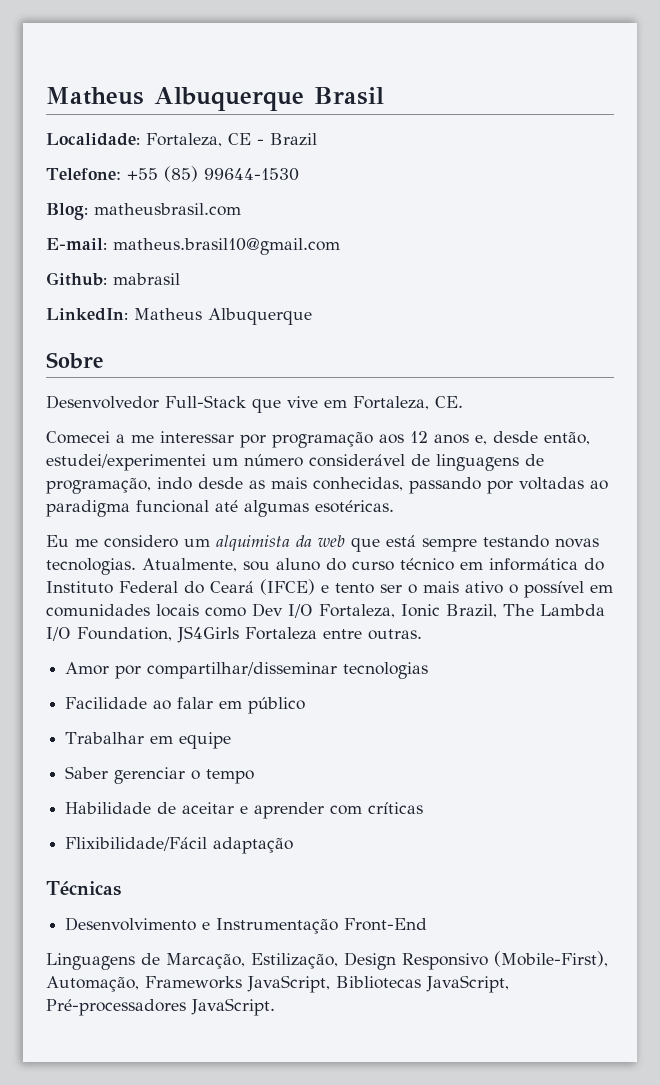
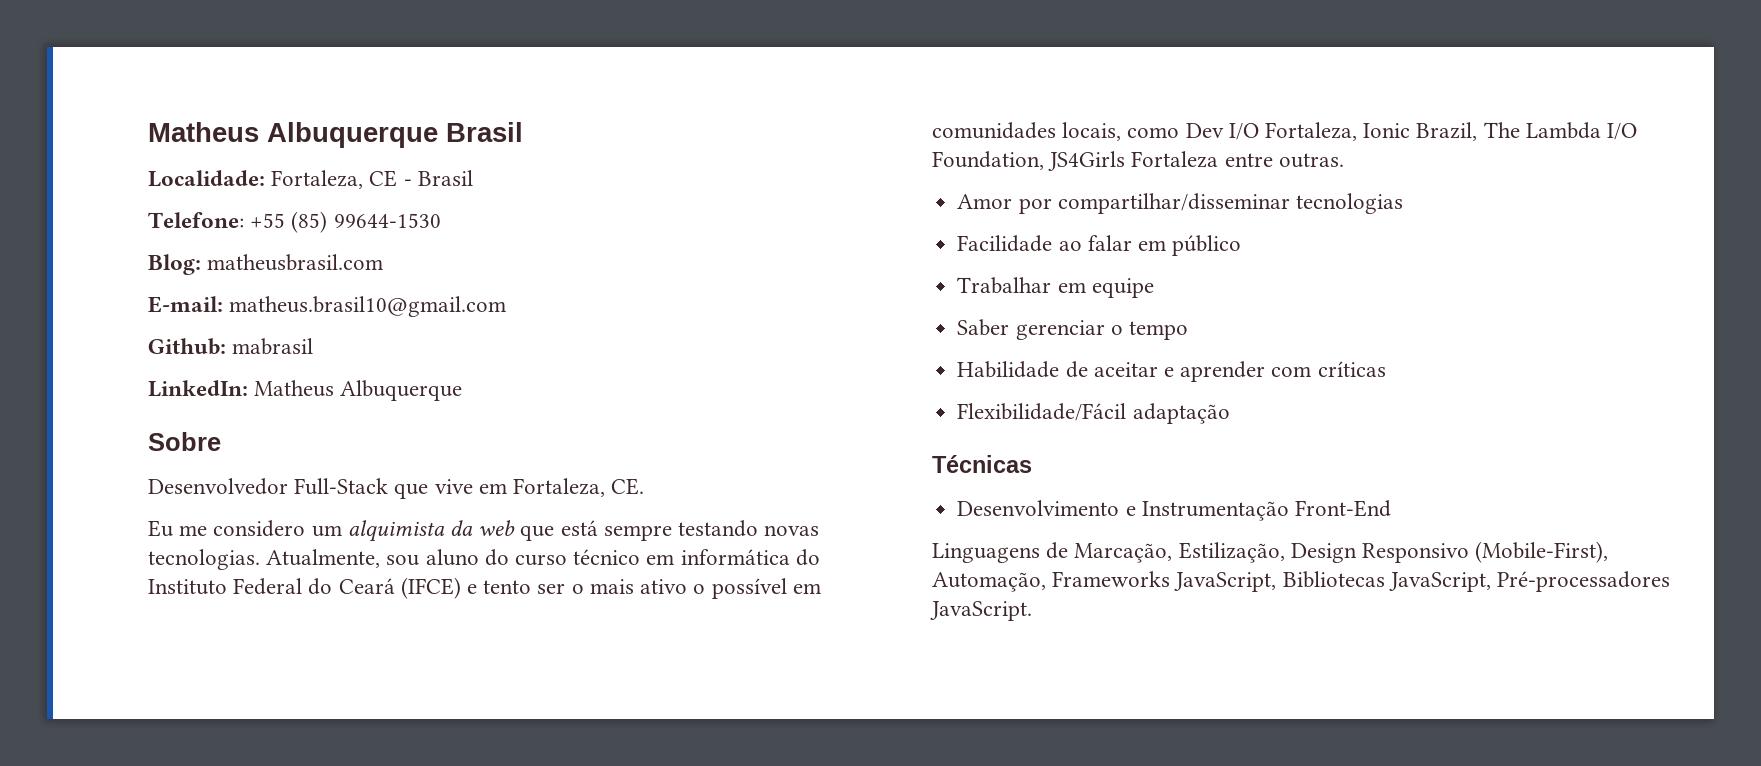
[270,133,317,146] Brazil -> [417,170,473,186] Brasil
[46,431,590,448] [46,454,544,471] [46,477,608,494] [46,500,394,517] // Comecei a me interessar por programação aos 12 anos e, desde então, estudei/experimentei um número considerável de linguagens de programação, indo desde as mais conhecidas, passando por voltadas ao paradigma funcional até algumas esotéricas. -> (645, 486) none
[156,604,199,617] locais -> [1062,122,1122,141] locais,
[65,837,208,851] Flixibilidade/Fácil -> [957,403,1127,421] Flexibilidade/Fácil

